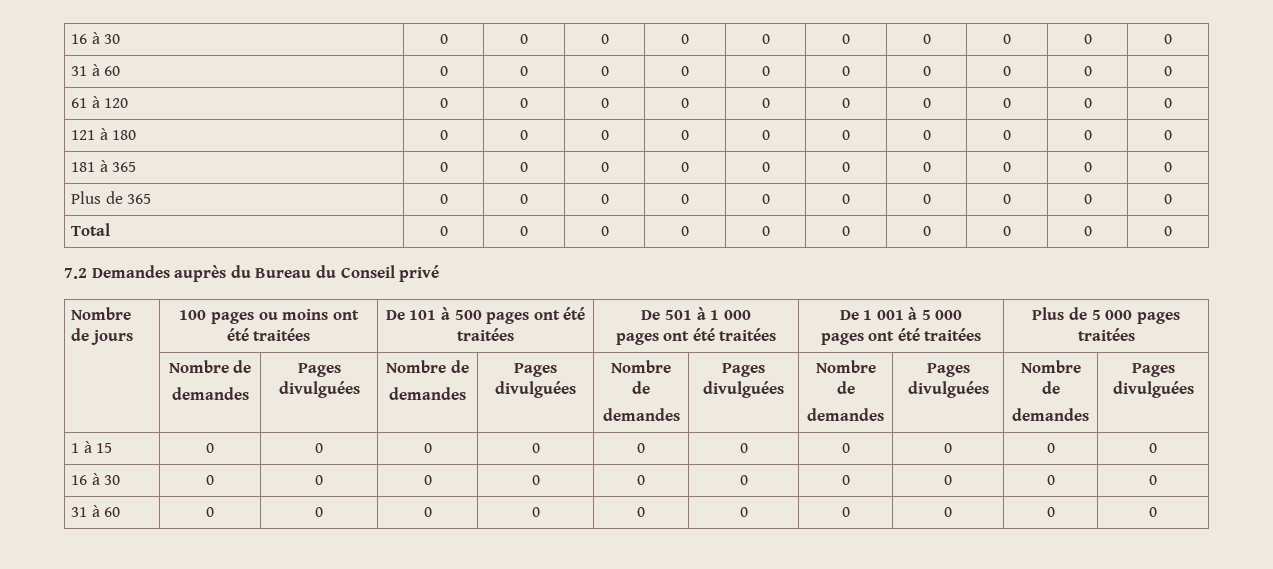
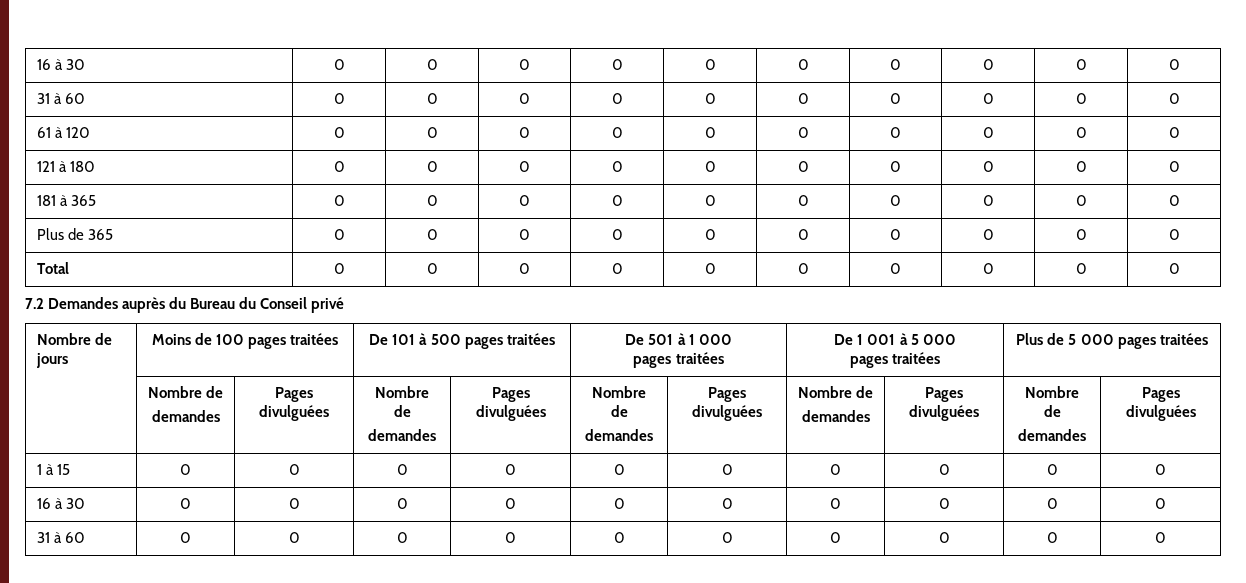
[179,309,359,324] [226,328,249,341] 100 pages ou moins ont été -> [151,333,287,349] Moins de 100 pages
[533,307,586,320] ont été -> (503, 343) none
[663,328,715,341] ont été -> (672, 362) none
[868,328,920,341] ont été -> (888, 362) none

